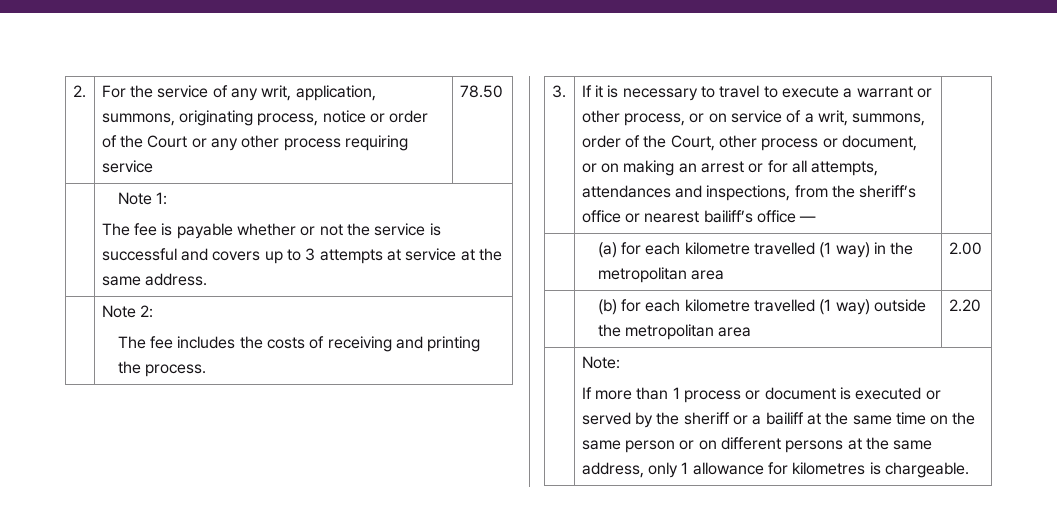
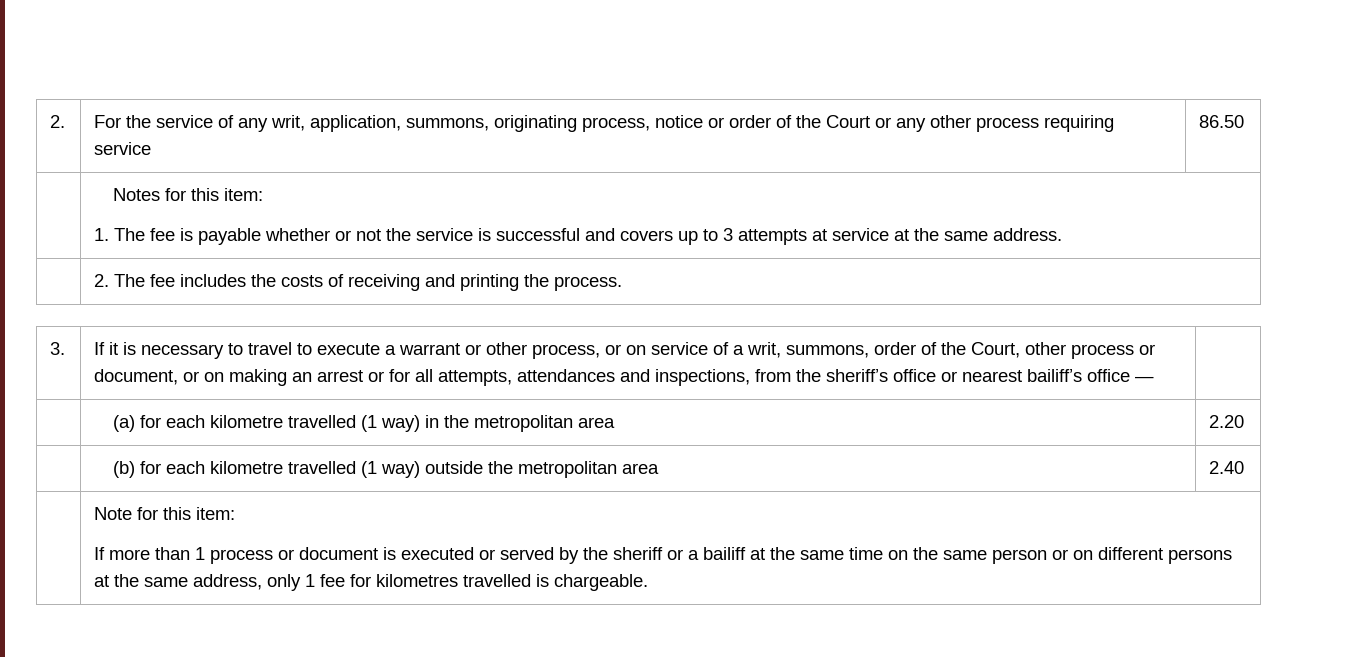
[459,85,503,98] [117,192,167,205] 78.50 // | Note 1: // -> [1199,115,1245,128] [113,188,264,201] [94,228,110,241] 86.50 // | Notes for this item: // 1.
[101,305,153,318] Note 2: // -> [94,274,110,287] 2.
[948,242,982,255] 2.00 -> [1209,415,1245,428] 2.20
[948,299,981,312] [581,356,620,369] 2.20 // | Note: -> [1209,461,1245,474] [94,507,236,520] 2.40 // | Note for this item:
[692,462,764,475] allowance -> [320,574,346,587] fee
(866, 468) none -> [463,574,532,587] travelled

